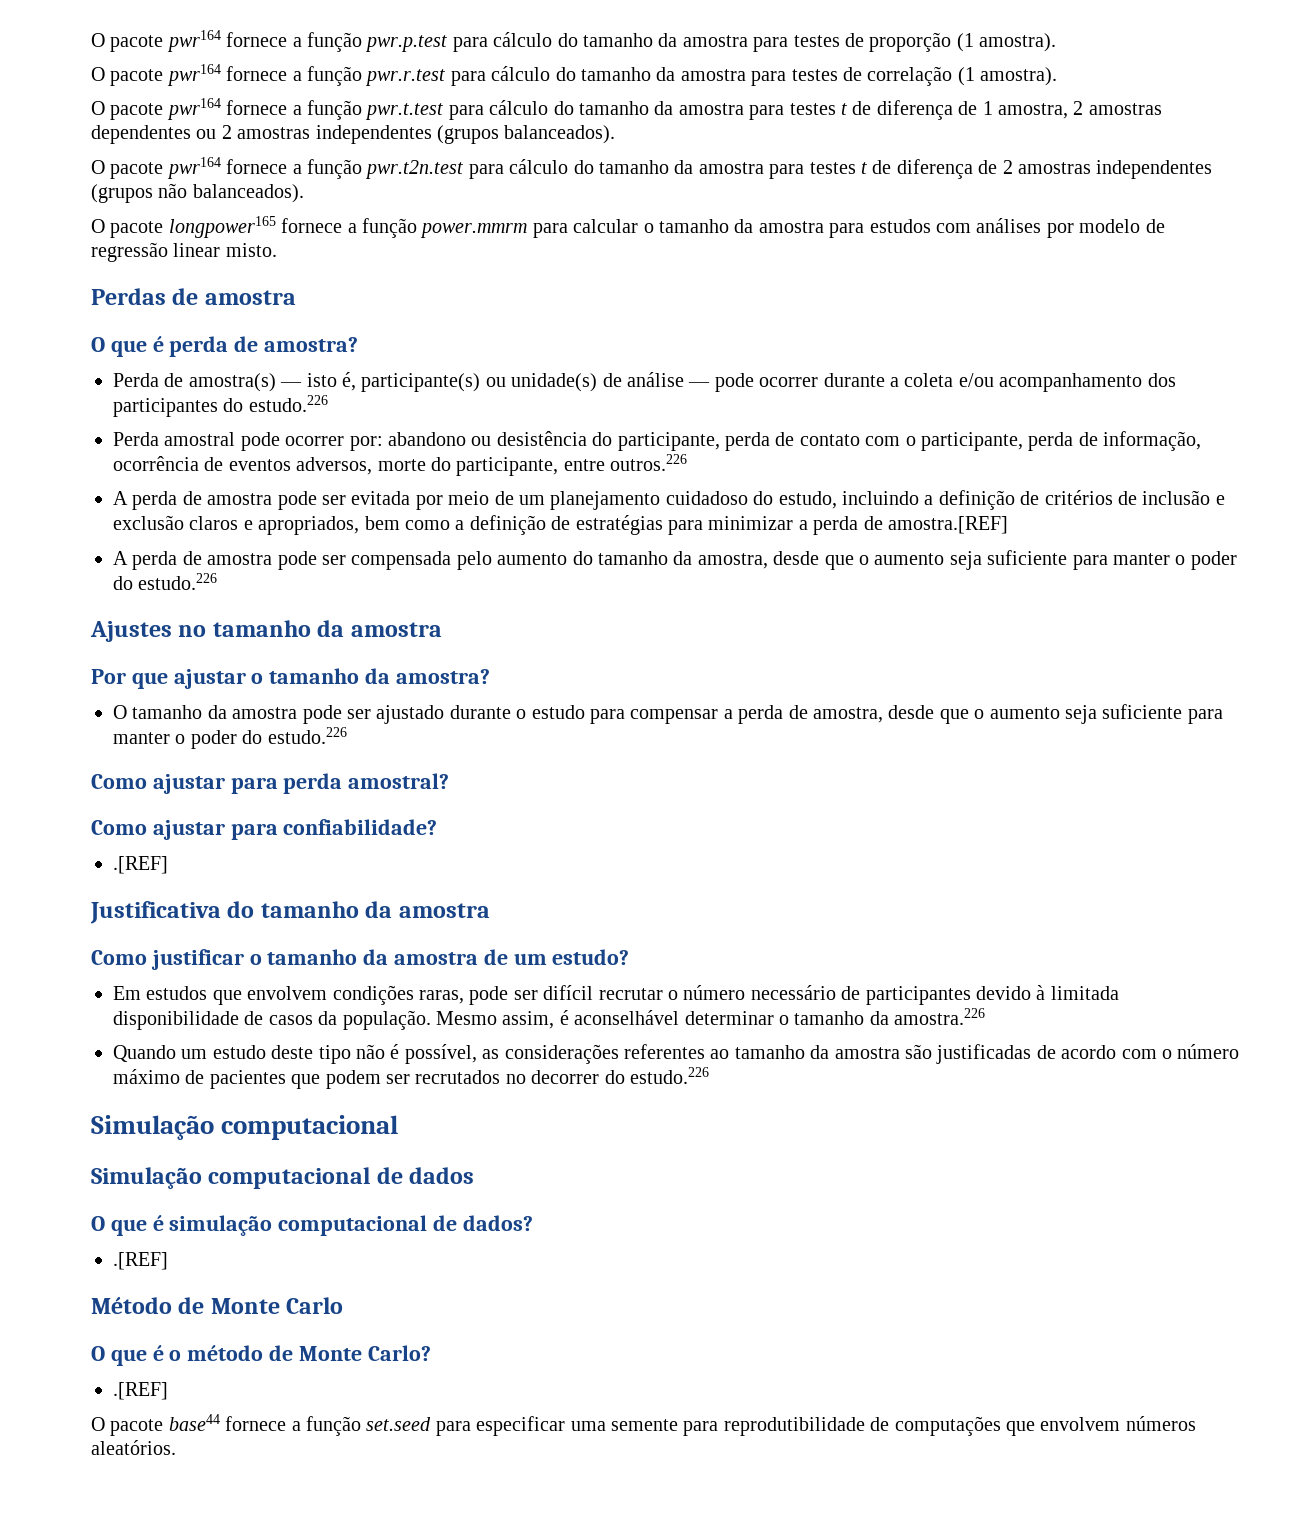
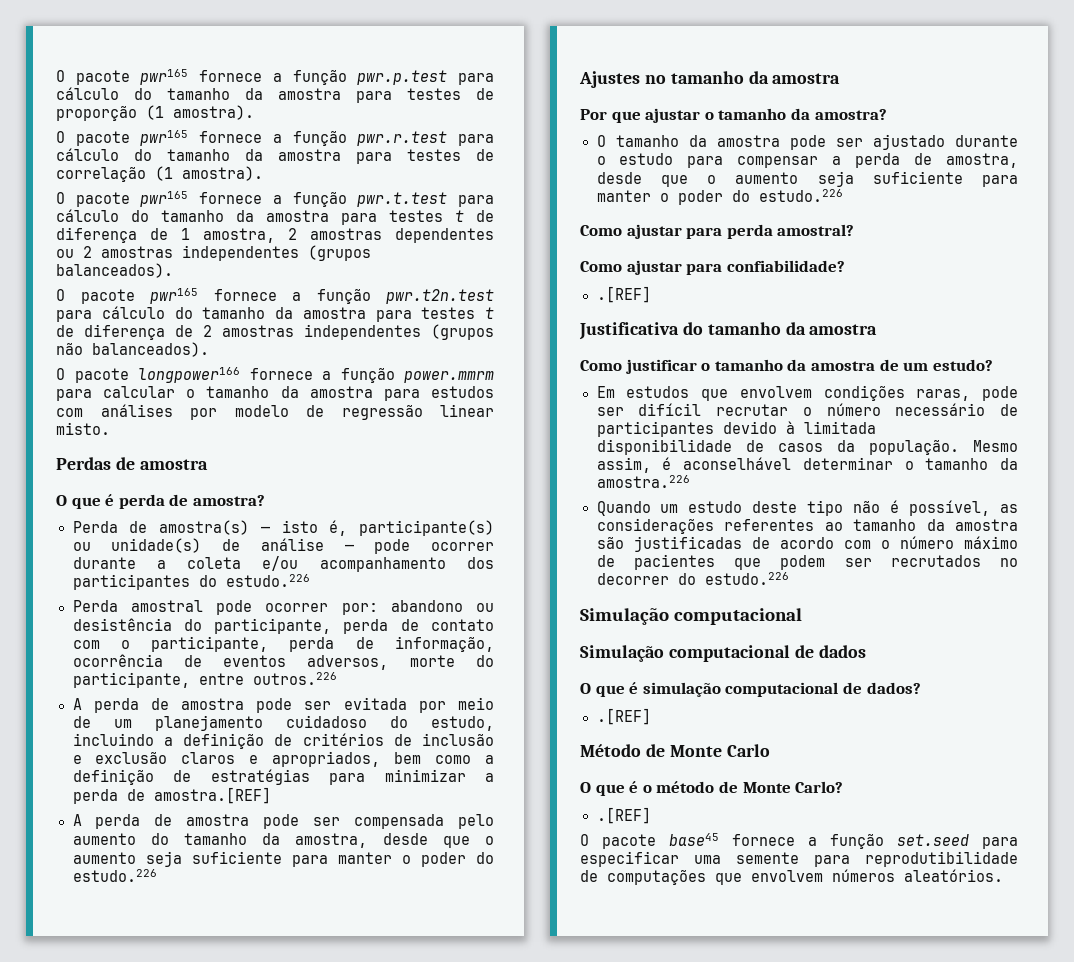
[91,30,221,52] O pacote pwr164 -> [56,69,189,85] O pacote pwr165
[166,64,221,86] pwr164 -> [140,130,189,146] pwr165
[166,98,221,120] pwr164 -> [140,191,189,207] pwr165
[166,157,221,179] pwr164 -> [150,288,198,304] pwr165
[168,216,276,238] longpower165 -> [138,367,240,383] longpower166
[168,1414,220,1431] base44 -> [669,833,719,846] base45

